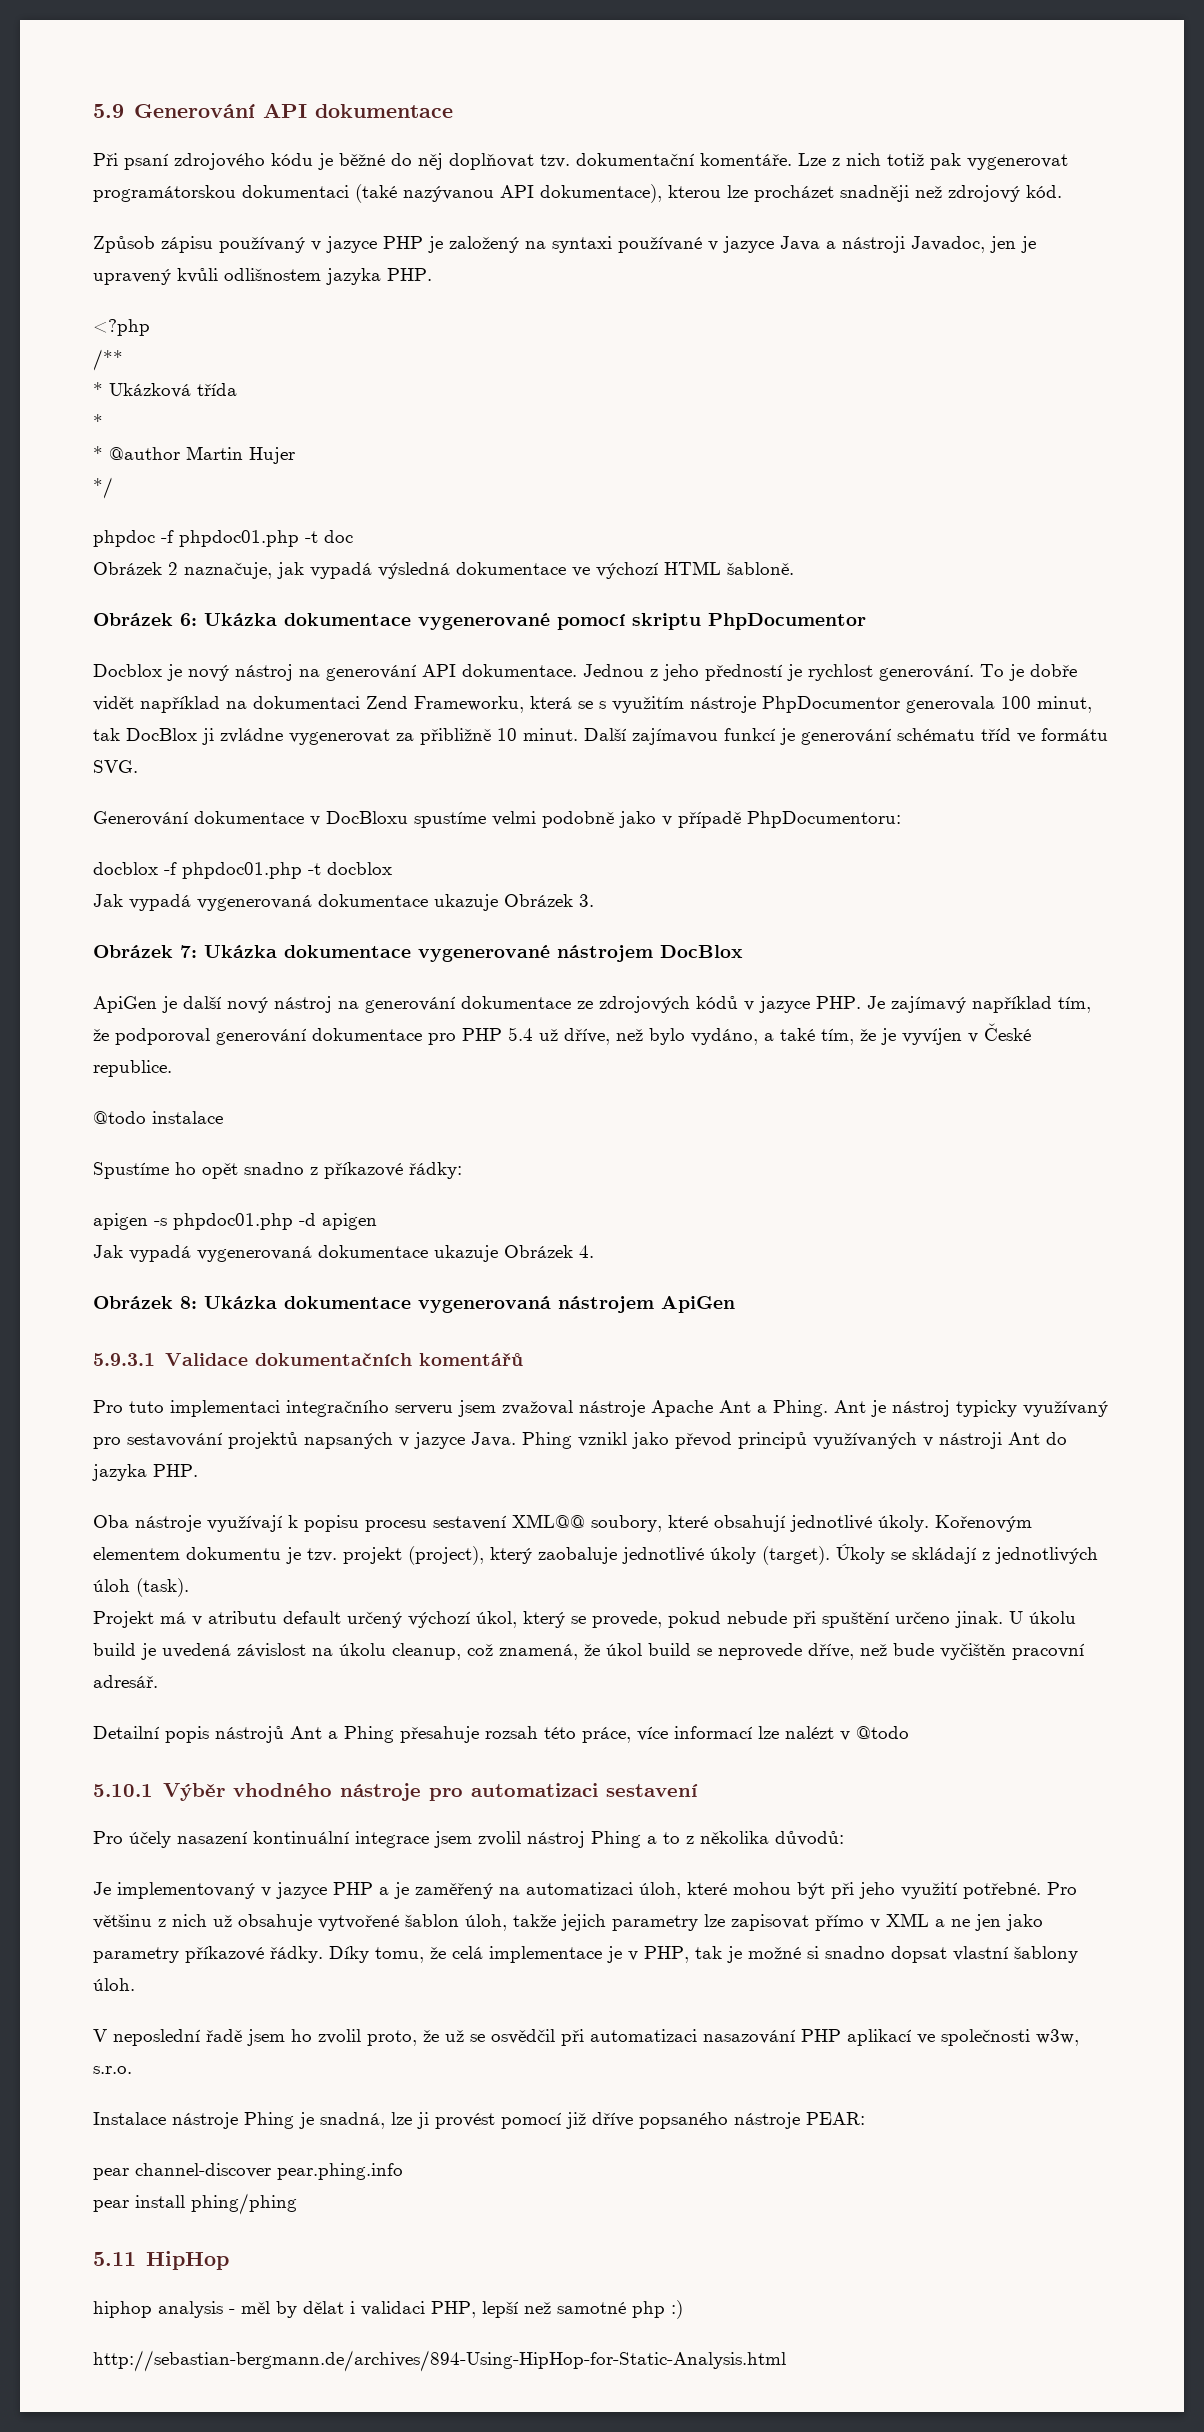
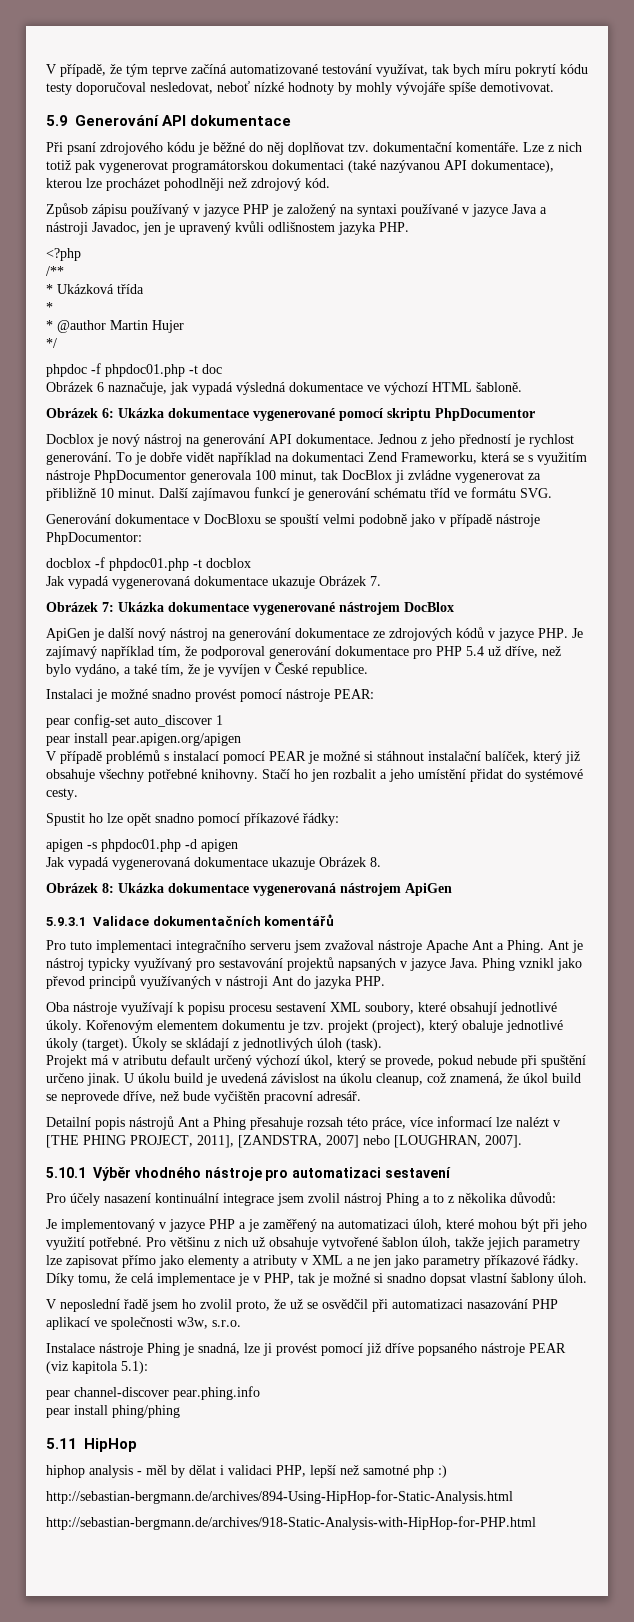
(93, 111) none -> [46,64,588,77] [46,81,554,95] V případě, že tým teprve začíná automatizované testování využívat, tak bych míru pokrytí kódu testy doporučoval nesledovat, neboť nízké hodnoty by mohly vývojáře spíše demotivovat. //
[840,185,909,202] snadněji -> [164,178,224,191] pohodlněji
[168,562,178,575] 2 -> [97,382,104,392] 6
[414,811,486,828] spustíme -> [265,514,319,527] se spouští
[747,811,901,828] PhpDocumentoru: -> [496,514,540,527] [46,532,142,545] nástroje PhpDocumentor:
[579,894,594,907] 3. -> [370,576,381,586] 7.
[93,1111,223,1124] [93,1162,196,1179] @todo instalace // Spustíme ho -> [46,689,374,702] [46,714,223,728] [46,733,241,746] [46,750,580,764] [46,769,583,782] [46,788,78,800] [46,813,123,826] Instalaci je možné snadno provést pomocí nástroje PEAR: // pear config-set auto_discover 1 // pear install pear.apigen.org/apigen // V případě problémů s instalací pomocí PEAR je možné si stáhnout instalační balíček, který již obsahuje všechny potřebné knihovny. Stačí ho jen rozbalit a jeho umístění přidat do systémové cesty. // Spustit ho lze
[310,1167,318,1175] z -> [198,813,240,826] pomocí
[579,1245,594,1258] 4. -> [370,857,381,867] 8.
[512,1514,585,1528] XML@@ -> [330,1002,361,1012] XML
[538,1547,617,1564] zaobaluje -> [462,1020,503,1033] obaluje
[856,1726,909,1739] @todo -> [46,1135,522,1148] [THE PHING PROJECT, 2011], [ZANDSTRA, 2007] nebo [LOUGHRAN, 2007].
(864, 1922) none -> [159,1255,297,1268] jako elementy a atributy
[806,2112,865,2125] PEAR: -> [529,1343,566,1353] [46,1361,148,1374] PEAR (viz kapitola 5.1):
(786, 2361) none -> [46,1516,536,1530] // http://sebastian-bergmann.de/archives/918-Static-Analysis-with-HipHop-for-PHP.html

